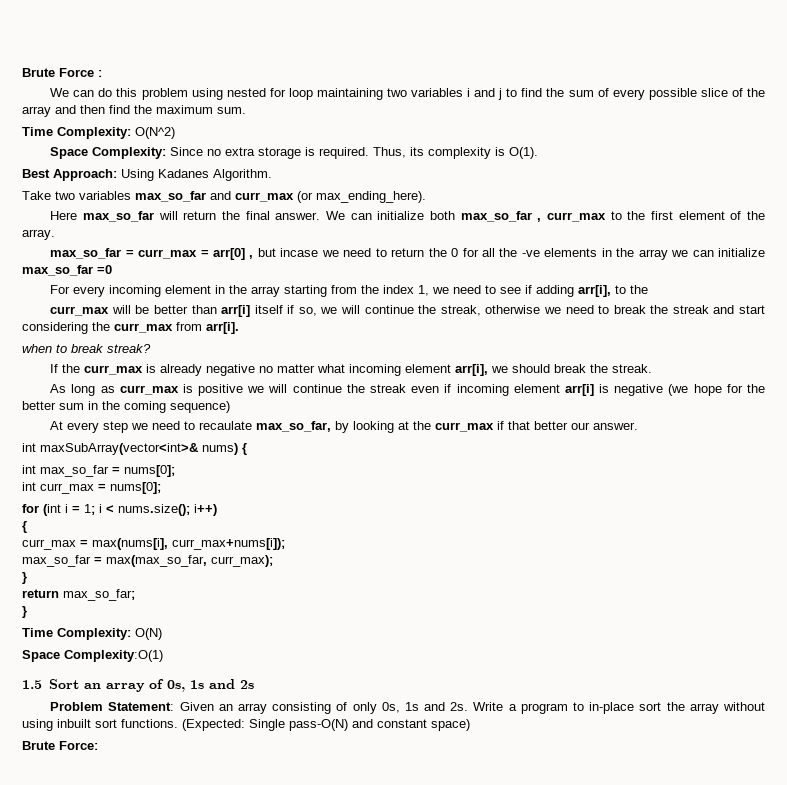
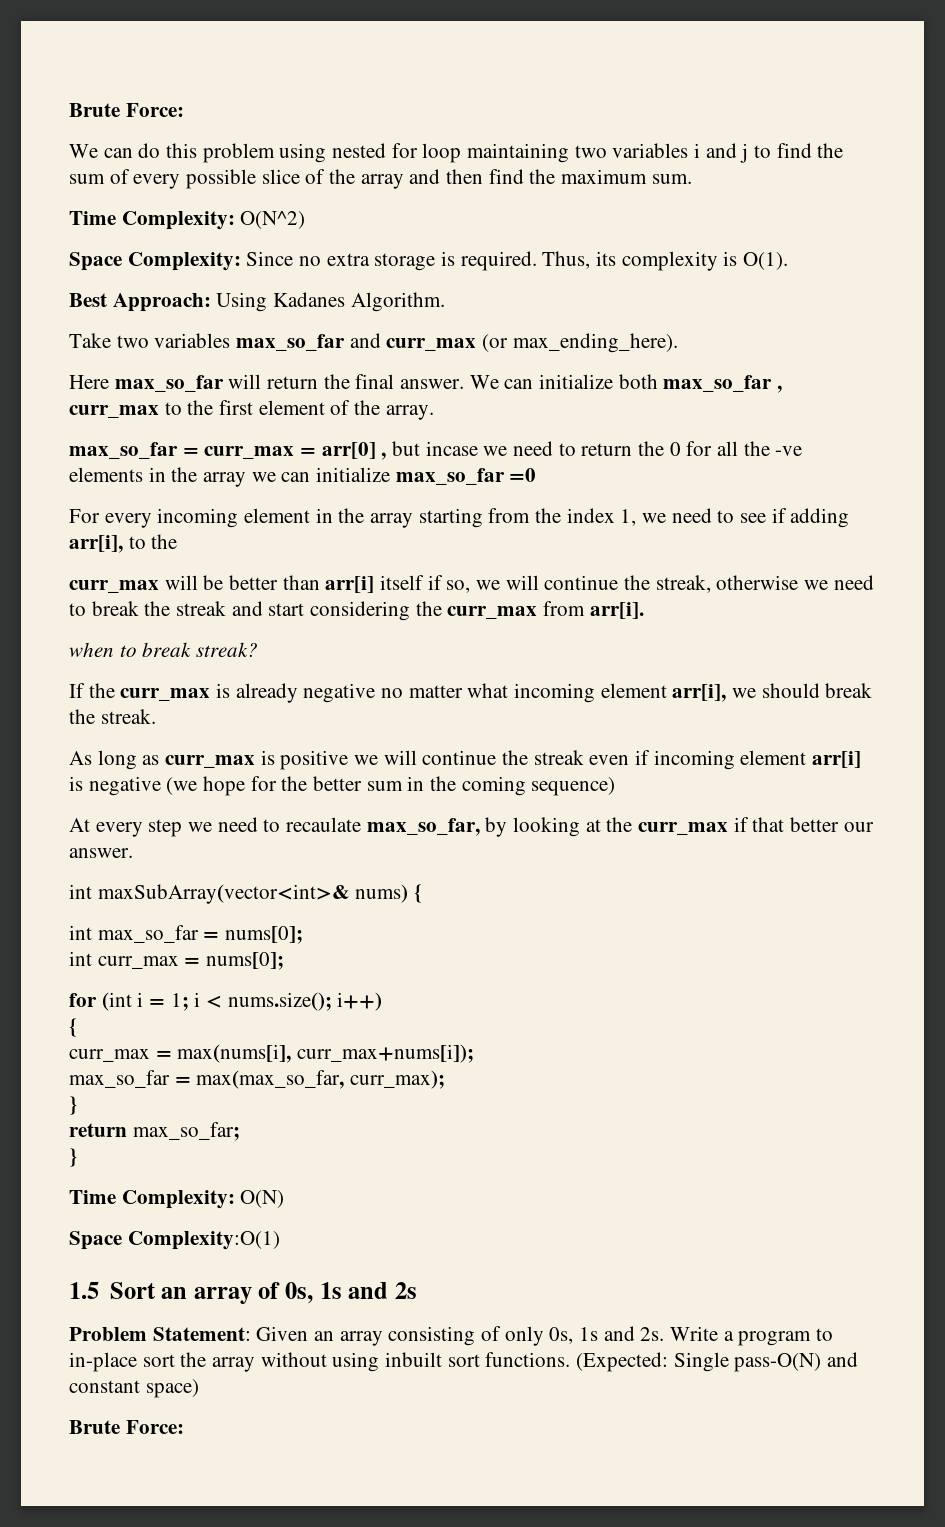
[22,68,102,77] Brute Force : -> [69,103,184,117] Brute Force:

